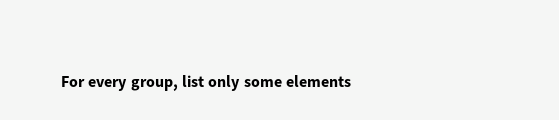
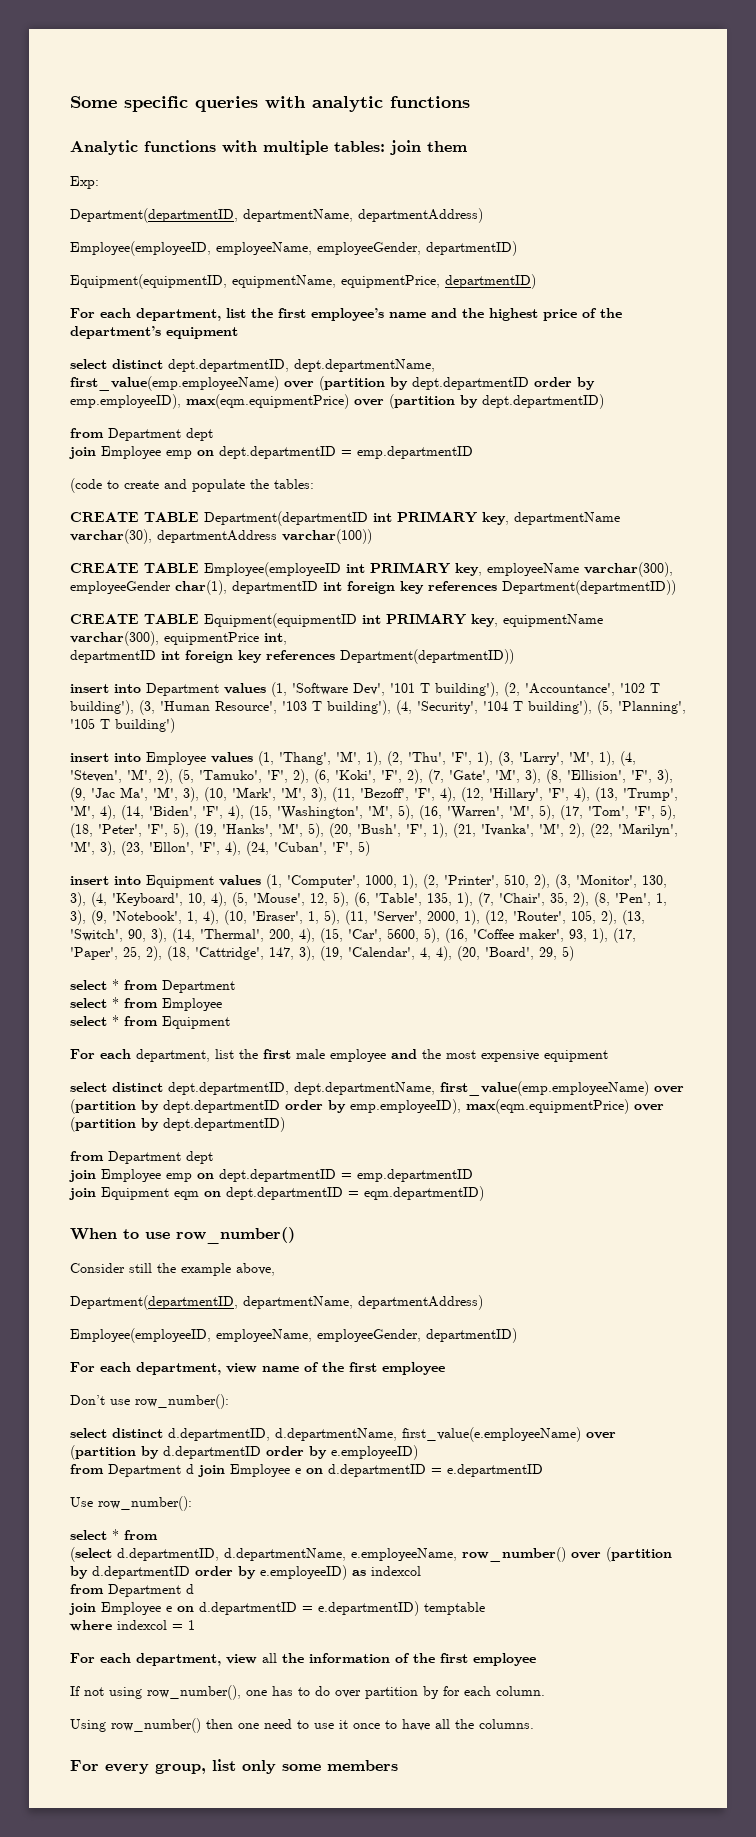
(61, 81) none -> [70,96,470,112] [70,140,467,155] [70,176,99,189] [70,208,483,223] [70,241,517,256] [70,274,536,289] [70,308,622,321] [70,326,238,339] [70,359,435,372] [70,376,595,391] [70,394,604,409] [70,428,213,441] [69,446,473,459] [70,478,314,493] [70,511,620,526] [70,529,372,544] [70,562,673,577] [70,580,676,595] [70,613,603,628] [70,631,287,646] [70,649,514,664] [70,682,660,697] [70,700,686,715] [70,718,175,733] [70,751,636,766] [70,769,673,784] [70,787,678,802] [70,805,676,820] [70,823,678,838] [70,841,370,856] [70,874,667,889] [70,892,667,907] [70,910,645,925] [70,928,636,943] [70,946,574,961] [70,979,235,993] [70,997,222,1011] [70,1015,230,1029] [70,1049,608,1062] [70,1081,684,1096] [70,1099,664,1114] [70,1117,285,1132] [70,1151,213,1164] [69,1169,473,1182] [69,1186,484,1201] [70,1227,295,1244] [70,1263,275,1276] [70,1295,483,1310] [70,1328,517,1343] [70,1362,445,1375] [70,1394,229,1409] [70,1427,616,1442] [70,1445,418,1460] [70,1464,543,1477] [70,1496,192,1511] [70,1529,158,1540] [70,1547,672,1562] [70,1565,421,1580] [70,1584,194,1597] [69,1601,485,1616] [70,1620,195,1631] [70,1653,536,1666] [70,1685,545,1700] [70,1718,534,1733] Some specific queries with analytic functions // Analytic functions with multiple tables: join them // Exp: // Department(departmentID, departmentName, departmentAddress) // Employee(employeeID, employeeName, employeeGender, departmentID) // Equipment(equipmentID, equipmentName, equipmentPrice, departmentID) // For each department, list the first employee’s name and the highest price of the department’s equipment // select distinct dept.departmentID, dept.departmentName, // first_value(emp.employeeName) over (partition by dept.departmentID order by emp.employeeID), max(eqm.equipmentPrice) over (partition by dept.departmentID) // from Department dept // join Employee emp on dept.departmentID = emp.departmentID // (code to create and populate the tables: // CREATE TABLE Department(departmentID int PRIMARY key, departmentName varchar(30), departmentAddress varchar(100)) // CREATE TABLE Employee(employeeID int PRIMARY key, employeeName varchar(300), employeeGender char(1), departmentID int foreign key references Department(departmentID)) // CREATE TABLE Equipment(equipmentID int PRIMARY key, equipmentName varchar(300), equipmentPrice int, // departmentID int foreign key references Department(departmentID)) // insert into Department values (1, 'Software Dev', '101 T building'), (2, 'Accountance', '102 T building'), (3, 'Human Resource', '103 T building'), (4, 'Security', '104 T building'), (5, 'Planning', '105 T building') // insert into Employee values (1, 'Thang', 'M', 1), (2, 'Thu', 'F', 1), (3, 'Larry', 'M', 1), (4, 'Steven', 'M', 2), (5, 'Tamuko', 'F', 2), (6, 'Koki', 'F', 2), (7, 'Gate', 'M', 3), (8, 'Ellision', 'F', 3), (9, 'Jac Ma', 'M', 3), (10, 'Mark', 'M', 3), (11, 'Bezoff', 'F', 4), (12, 'Hillary', 'F', 4), (13, 'Trump', 'M', 4), (14, 'Biden', 'F', 4), (15, 'Washington', 'M', 5), (16, 'Warren', 'M', 5), (17, 'Tom', 'F', 5), (18, 'Peter', 'F', 5), (19, 'Hanks', 'M', 5), (20, 'Bush', 'F', 1), (21, 'Ivanka', 'M', 2), (22, 'Marilyn', 'M', 3), (23, 'Ellon', 'F', 4), (24, 'Cuban', 'F', 5) // insert into Equipment values (1, 'Computer', 1000, 1), (2, 'Printer', 510, 2), (3, 'Monitor', 130, 3), (4, 'Keyboard', 10, 4), (5, 'Mouse', 12, 5), (6, 'Table', 135, 1), (7, 'Chair', 35, 2), (8, 'Pen', 1, 3), (9, 'Notebook', 1, 4), (10, 'Eraser', 1, 5), (11, 'Server', 2000, 1), (12, 'Router', 105, 2), (13, 'Switch', 90, 3), (14, 'Thermal', 200, 4), (15, 'Car', 5600, 5), (16, 'Coffee maker', 93, 1), (17, 'Paper', 25, 2), (18, 'Cattridge', 147, 3), (19, 'Calendar', 4, 4), (20, 'Board', 29, 5) // select * from Department // select * from Employee // select * from Equipment // For each department, list the first male employee and the most expensive equipment // select distinct dept.departmentID, dept.departmentName, first_value(emp.employeeName) over (partition by dept.departmentID order by emp.employeeID), max(eqm.equipmentPrice) over (partition by dept.departmentID) // from Department dept // join Employee emp on dept.departmentID = emp.departmentID // join Equipment eqm on dept.departmentID = eqm.departmentID) // When to use row_number() // Consider still the example above, // Department(departmentID, departmentName, departmentAddress) // Employee(employeeID, employeeName, employeeGender, departmentID) // For each department, view name of the first employee // Don’t use row_number(): // select distinct d.departmentID, d.departmentName, first_value(e.employeeName) over (partition by d.departmentID order by e.employeeID) // from Department d join Employee e on d.departmentID = e.departmentID // Use row_number(): // select * from // (select d.departmentID, d.departmentName, e.employeeName, row_number() over (partition by d.departmentID order by e.employeeID) as indexcol // from Department d // join Employee e on d.departmentID = e.departmentID) temptable // where indexcol = 1 // For each department, view all the information of the first employee // If not using row_number(), one has to do over partition by for each column. // Using row_number() then one need to use it once to have all the columns. //
[285,75,351,87] elements -> [327,1760,398,1771] members

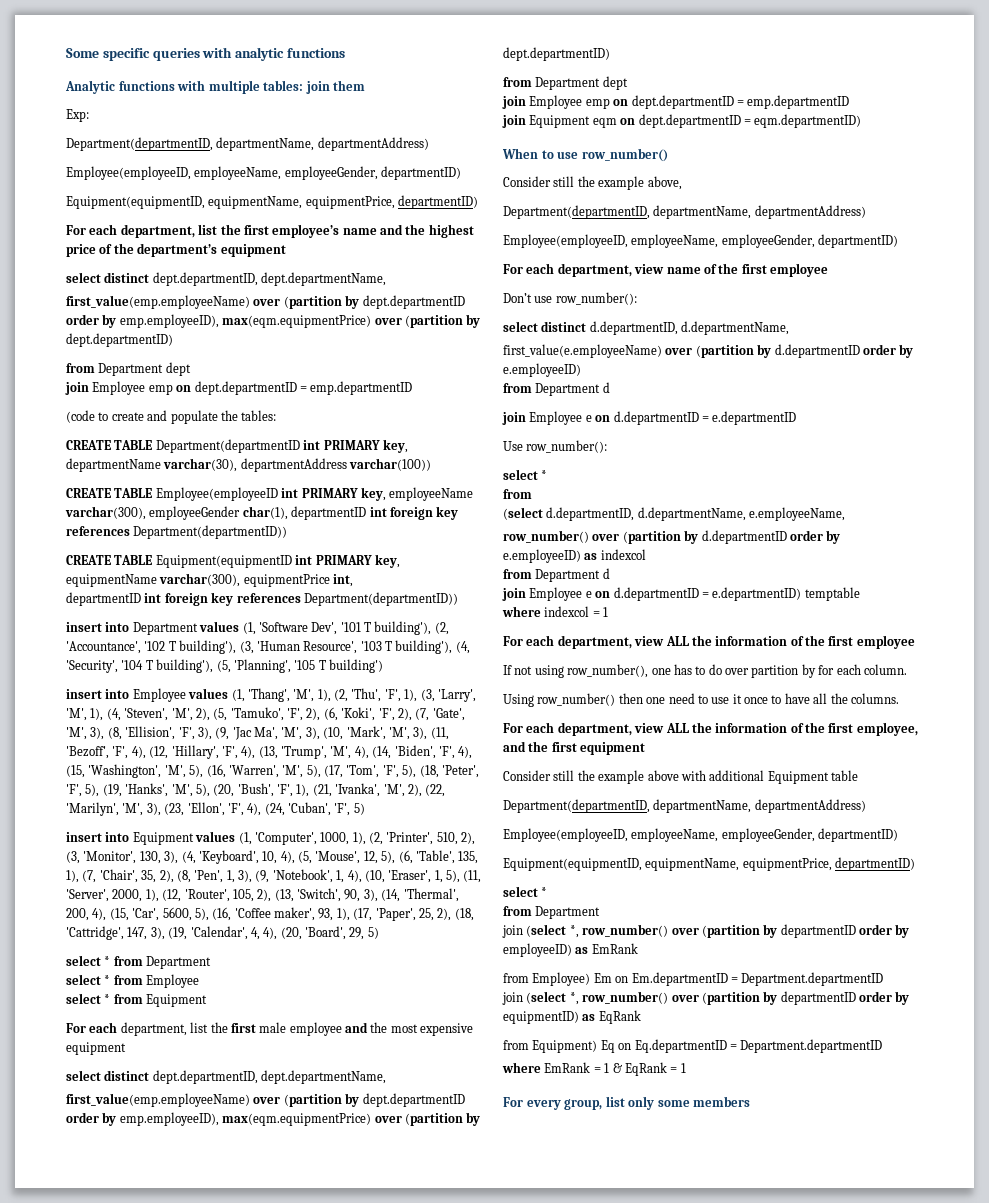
(435, 1088) none -> (387, 1077) //
(397, 1434) none -> (790, 328) //
(194, 1469) none -> (610, 387) //
(119, 1534) none -> (548, 475) //
(457, 1554) none -> (846, 514) //
[262,1653,277,1663] all -> [665,636,689,646] ALL
(534, 1724) none -> [503,722,918,736] [503,741,646,755] [503,770,858,784] [503,799,866,813] [503,828,899,842] [503,857,916,871] [503,886,548,897] [503,906,601,919] [502,924,910,938] [503,943,638,957] [503,972,884,986] [502,991,910,1005] [503,1010,641,1024] [503,1039,883,1053] [502,1062,686,1076] // For each department, view ALL the information of the first employee, and the first equipment // Consider still the example above with additional Equipment table // Department(departmentID, departmentName, departmentAddress) // Employee(employeeID, employeeName, employeeGender, departmentID) // Equipment(equipmentID, equipmentName, equipmentPrice, departmentID) // select * // from Department // join (select *, row_number() over (partition by departmentID order by employeeID) as EmRank // from Employee) Em on Em.departmentID = Department.departmentID // join (select *, row_number() over (partition by departmentID order by equipmentID) as EqRank // from Equipment) Eq on Eq.departmentID = Department.departmentID // where EmRank = 1 & EqRank = 1

